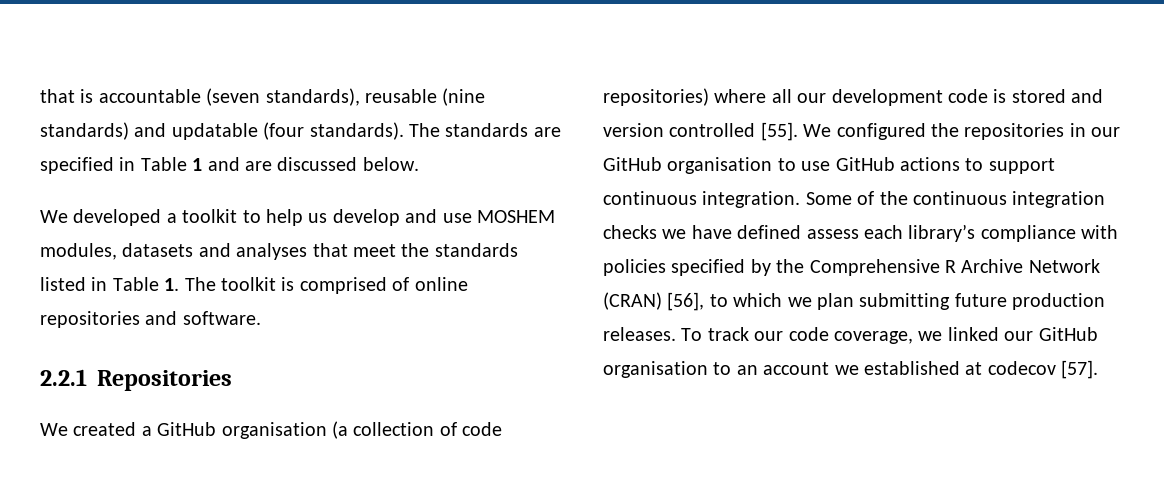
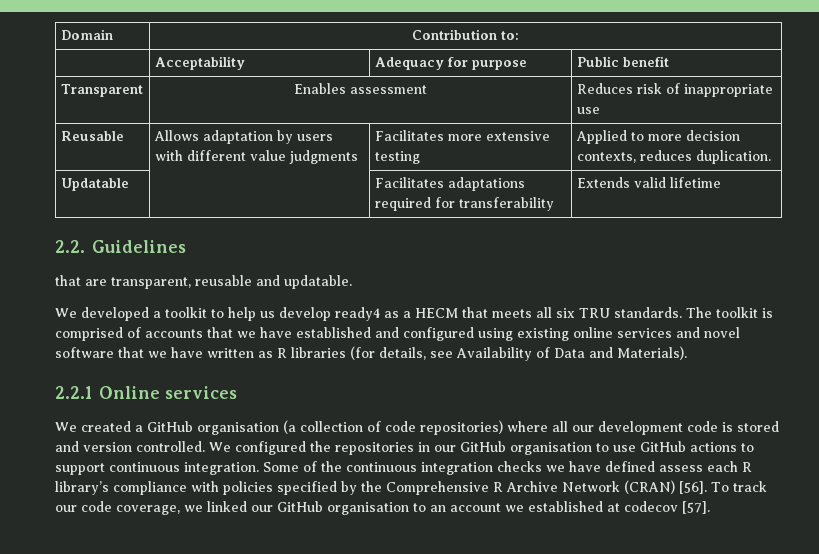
[40,88,486,106] [40,122,561,140] [40,157,419,174] that is accountable (seven standards), reusable (nine standards) and updatable (four standards). The standards are specified in Table 1 and are discussed below. -> [60,29,113,40] [412,29,519,40] [154,56,245,70] [374,57,527,70] [576,56,669,67] [60,84,143,97] [294,83,427,94] [576,83,773,97] [576,107,600,114] [60,131,124,141] [153,130,333,144] [154,150,358,164] [374,130,550,141] [374,151,420,164] [575,130,740,144] [576,150,771,164] [60,178,129,191] [374,177,525,191] [374,197,554,211] [576,177,721,188] [55,240,186,253] [55,275,352,289] Domain | Contribution to: // | Acceptability | Adequacy for purpose | Public benefit // Transparent | Enables assessment | Reduces risk of inappropriate use // Reusable | Allows adaptation by users with different value judgments | Facilitates more extensive testing | Applied to more decision contexts, reduces duplication. // Updatable | | Facilitates adaptations required for transferability | Extends valid lifetime // 2.2. Guidelines // that are transparent, reusable and updatable.
[405,209,555,223] [40,243,518,260] [40,277,180,291] and use MOSHEM modules, datasets and analyses that meet the standards listed in Table 1. -> [335,307,682,321] ready4 as a HECM that meets all six TRU standards.
[414,277,468,291] [40,311,261,328] online repositories and software. -> [145,327,740,341] [55,346,687,361] accounts that we have established and configured using existing online services and novel software that we have written as R libraries (for details, see Availability of Data and Materials).
[97,370,232,391] Repositories -> [99,386,237,399] Online services
[669,122,798,141] controlled [55]. -> [136,441,205,452] controlled.
(903, 232) none -> [742,462,752,472] R
[667,292,1106,311] [603,327,676,341] [56], to which we plan submitting future production releases. -> [679,481,707,494] [56].

